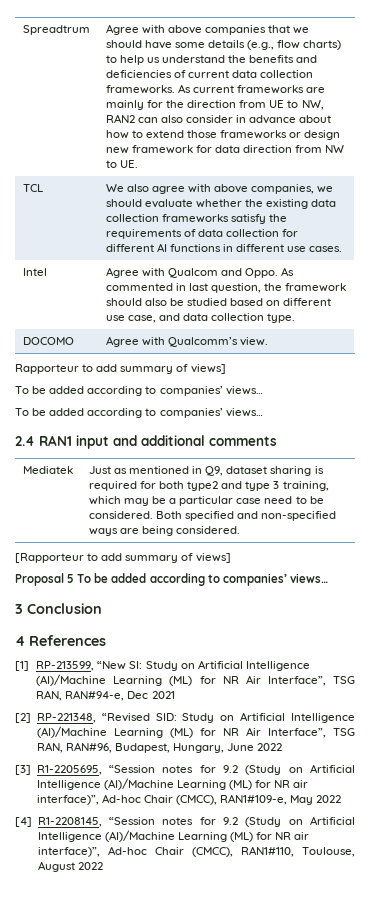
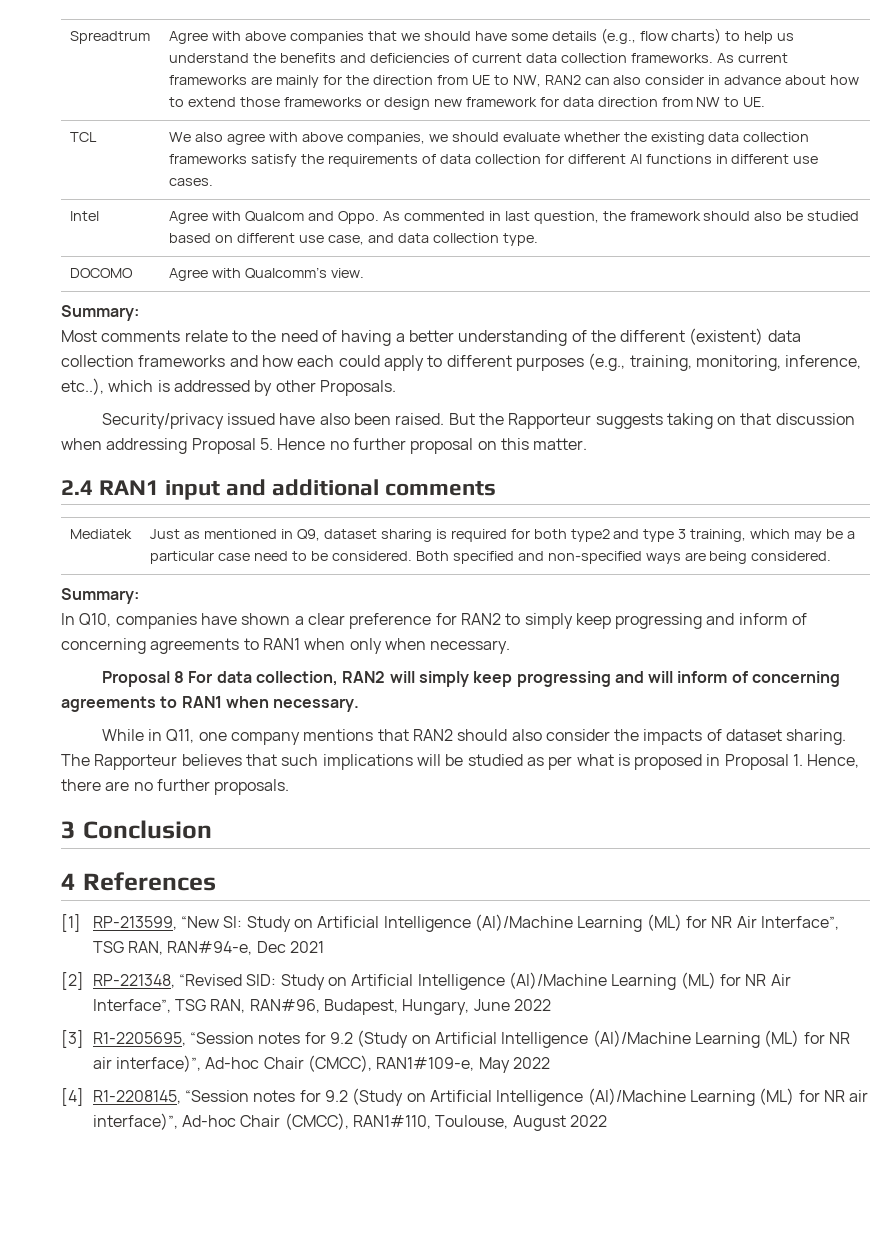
[15,364,226,374] [15,386,263,396] [15,408,263,418] Rapporteur to add summary of views] // To be added according to companies’ views… // To be added according to companies’ views… -> [61,305,139,321] [61,328,801,346] [61,353,862,371] [61,378,396,396] [101,413,855,429] [61,438,588,454] Summary: // Most comments relate to the need of having a better understanding of the different (existent) data collection frameworks and how each could apply to different purposes (e.g., training, monitoring, inference, etc..), which is addressed by other Proposals. // Security/privacy issued have also been raised. But the Rapporteur suggests taking on that discussion when addressing Proposal 5. Hence no further proposal on this matter.
[15,553,231,563] [15,573,328,586] [Rapporteur to add summary of views] // Proposal 5 To be added according to companies’ views… -> [61,588,139,604] [61,613,808,629] [61,638,511,654] [101,671,841,687] [61,696,360,712] [101,729,847,745] [61,754,860,770] [61,779,290,795] Summary: // In Q10, companies have shown a clear preference for RAN2 to simply keep progressing and inform of concerning agreements to RAN1 when only when necessary. // Proposal 8 For data collection, RAN2 will simply keep progressing and will inform of concerning agreements to RAN1 when necessary. // While in Q11, one company mentions that RAN2 should also consider the impacts of dataset sharing. The Rapporteur believes that such implications will be studied as per what is proposed in Proposal 1. Hence, there are no further proposals.

